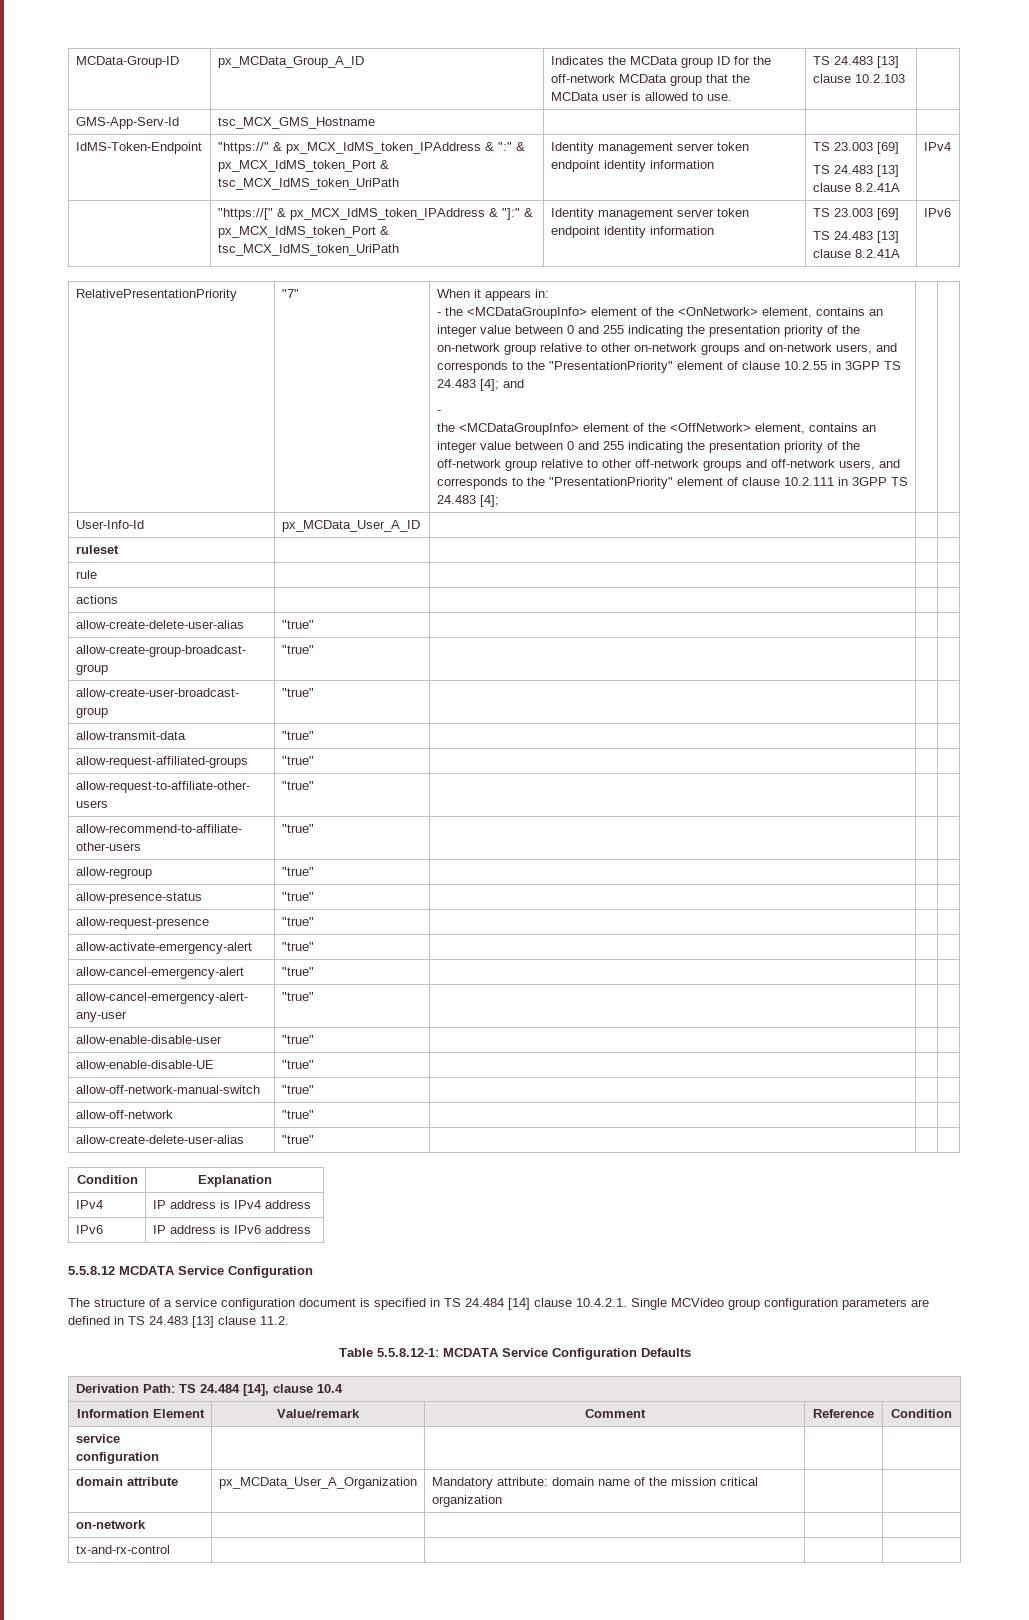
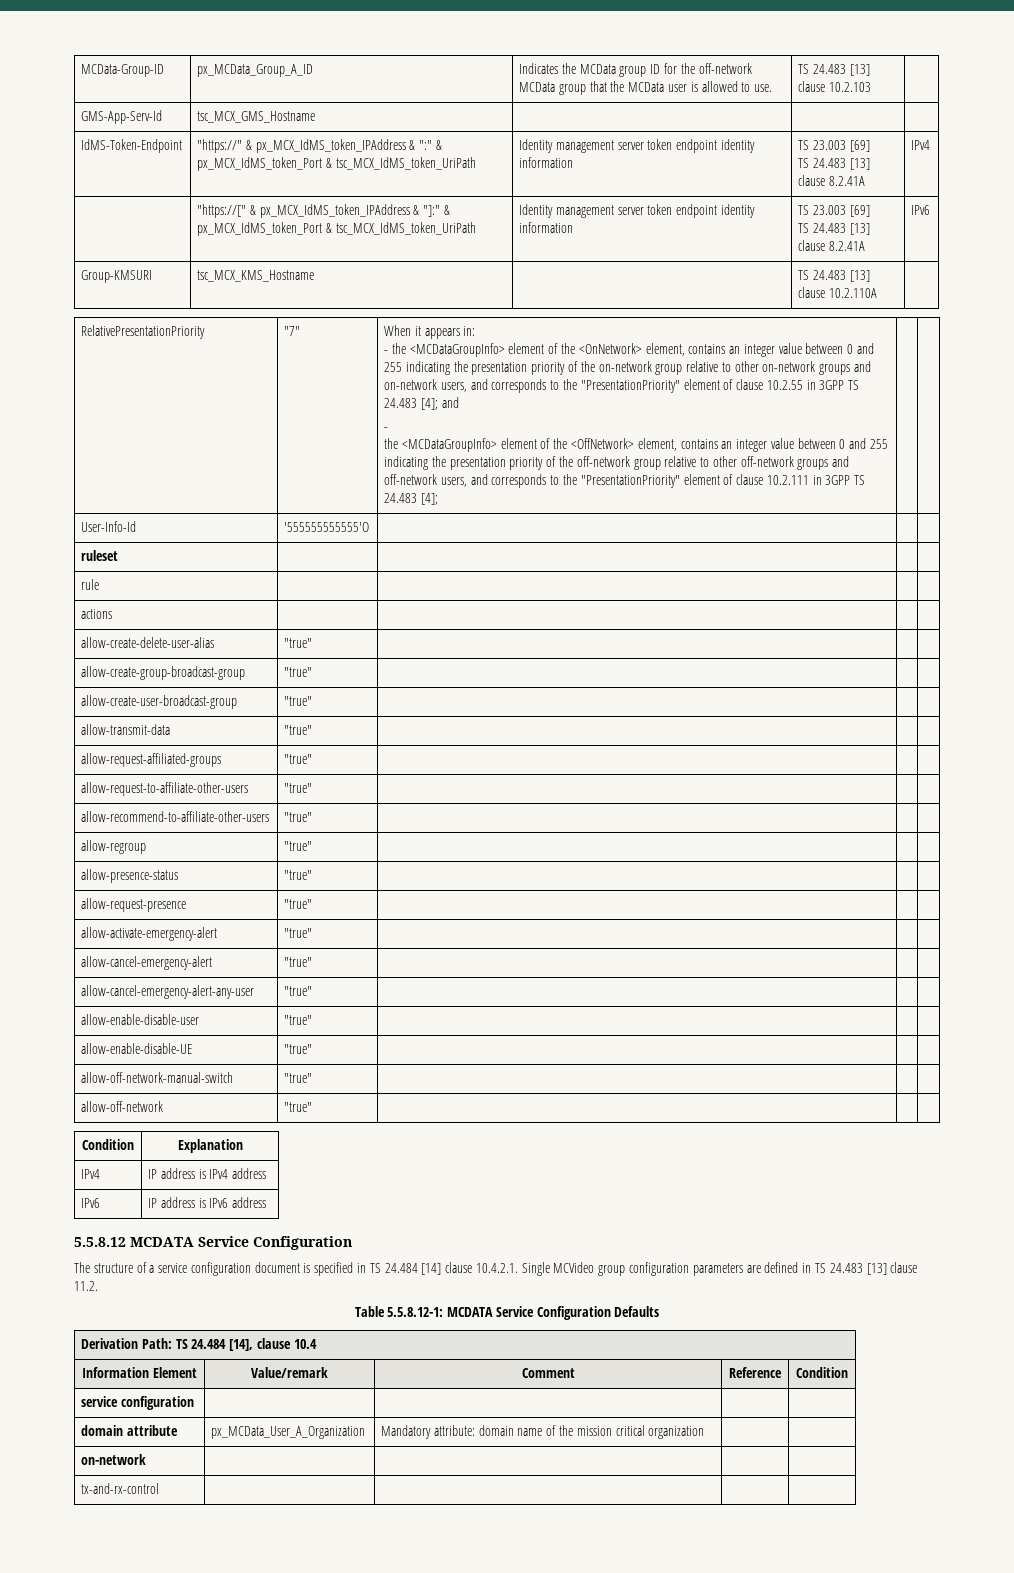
(951, 212) none -> [81,270,153,283] [197,270,315,282] [798,270,870,282] [798,287,877,298] // Group-KMSURI | tsc_MCX_KMS_Hostname | | TS 24.483 [13] clause 10.2.110A |
[281,520,420,532] px_MCData_User_A_ID -> [284,522,370,532] '555555555555'O
[75,645,246,657] [75,664,108,675] allow-create-group-broadcast- group -> [81,666,246,680] allow-create-group-broadcast-group
[75,1135,244,1144] [281,1135,314,1144] // allow-create-delete-user-alias | "true" | | | -> (313, 1107) none

